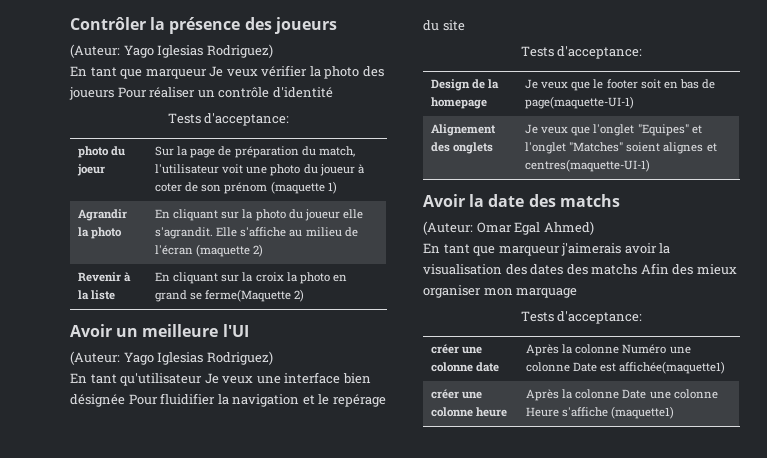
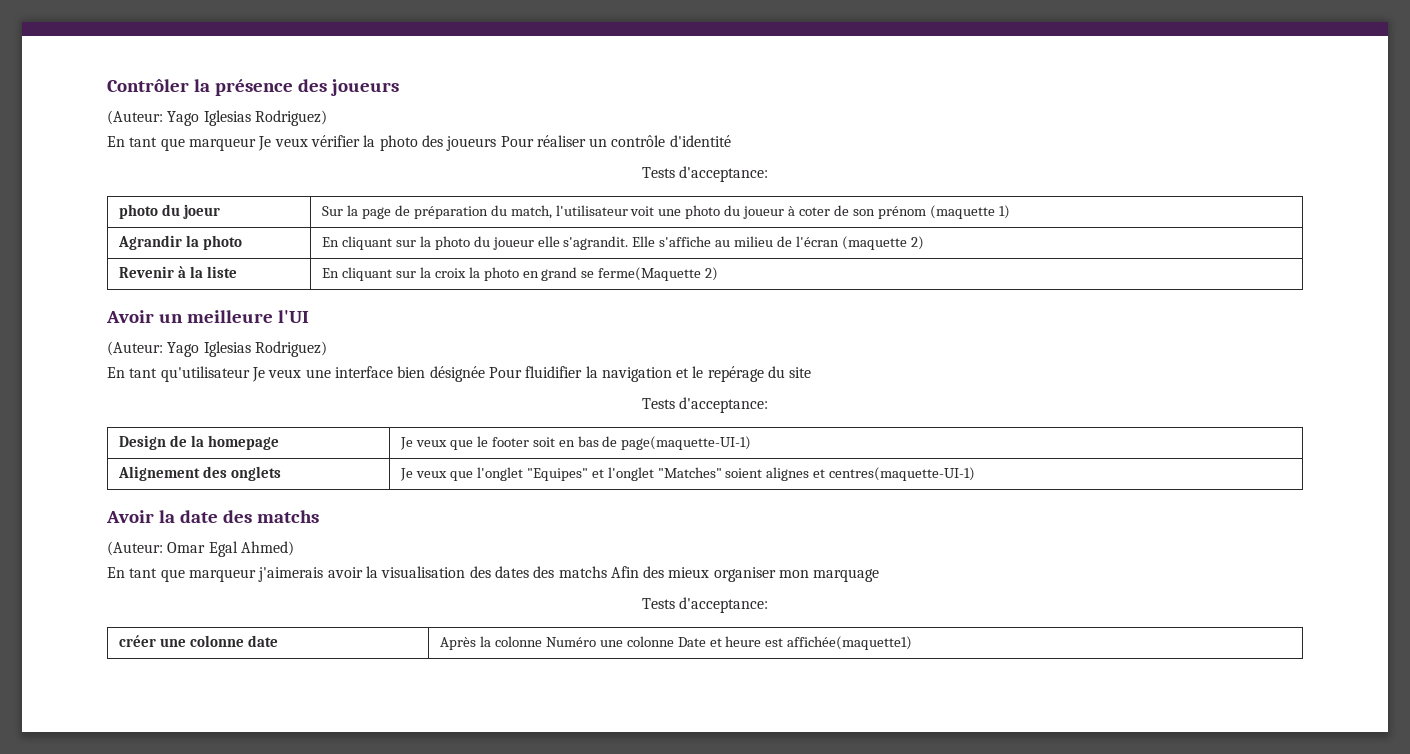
(598, 367) none -> [709,636,762,647] et heure
[431,389,483,399] [431,407,508,417] [526,389,718,401] [526,406,675,419] // créer une colonne heure | Après la colonne Date une colonne Heure s'affiche (maquette1) -> (913, 643) none

